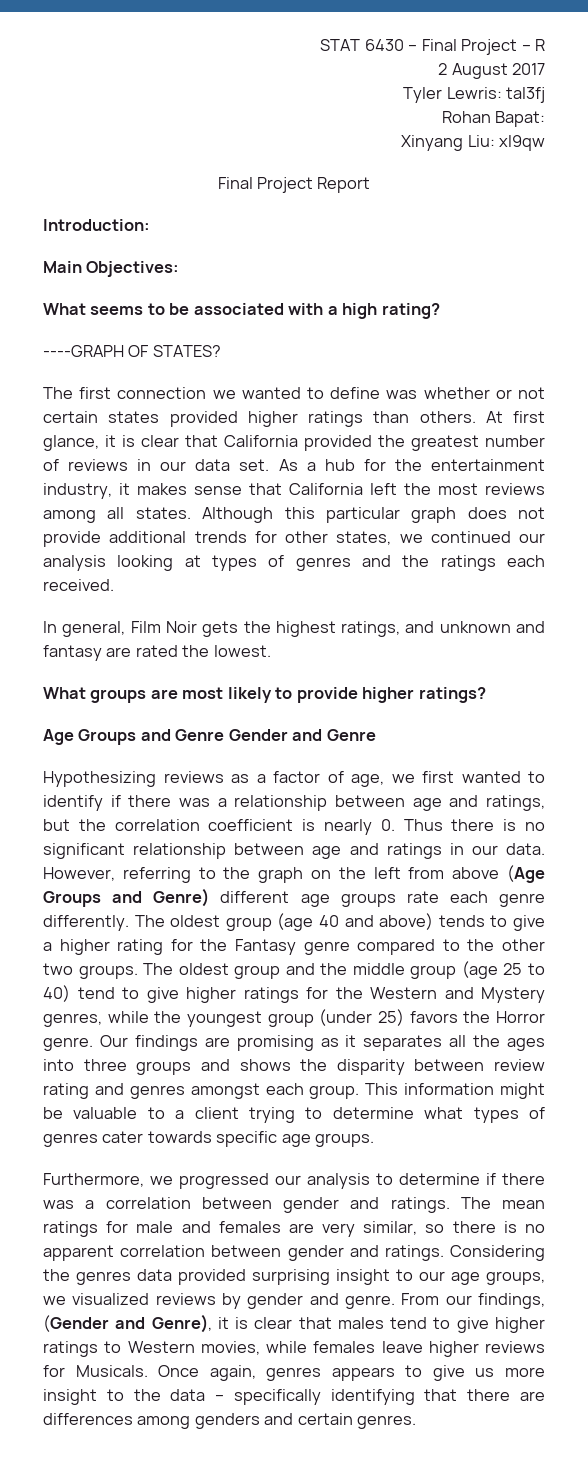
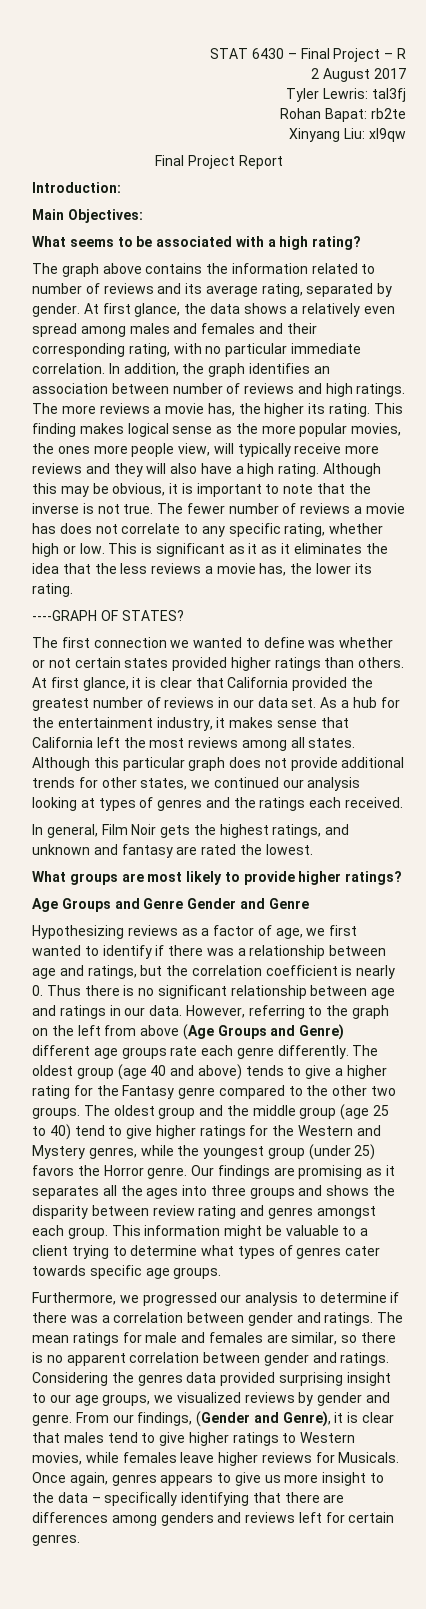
(545, 119) none -> [370,108,406,119] rb2te
(440, 311) none -> [32,263,376,277] [32,283,393,297] [32,303,396,317] [32,323,317,337] [32,343,361,357] [32,363,330,377] [32,383,406,397] [32,403,403,417] [32,423,402,437] [32,443,380,457] [32,463,382,477] [32,483,371,497] [32,503,405,514] [32,523,384,537] [32,543,388,557] [32,563,372,576] [32,583,73,597] // The graph above contains the information related to number of reviews and its average rating, separated by gender. At first glance, the data shows a relatively even spread among males and females and their corresponding rating, with no particular immediate correlation. In addition, the graph identifies an association between number of reviews and high ratings. The more reviews a movie has, the higher its rating. This finding makes logical sense as the more popular movies, the ones more people view, will typically receive more reviews and they will also have a high rating. Although this may be obvious, it is important to note that the inverse is not true. The fewer number of reviews a movie has does not correlate to any specific rating, whether high or low. This is significant as it as it eliminates the idea that the less reviews a movie has, the lower its rating.
[322,1223,356,1237] very -> (288, 1338) none
(294, 1419) none -> [245,1512,345,1523] reviews left for

